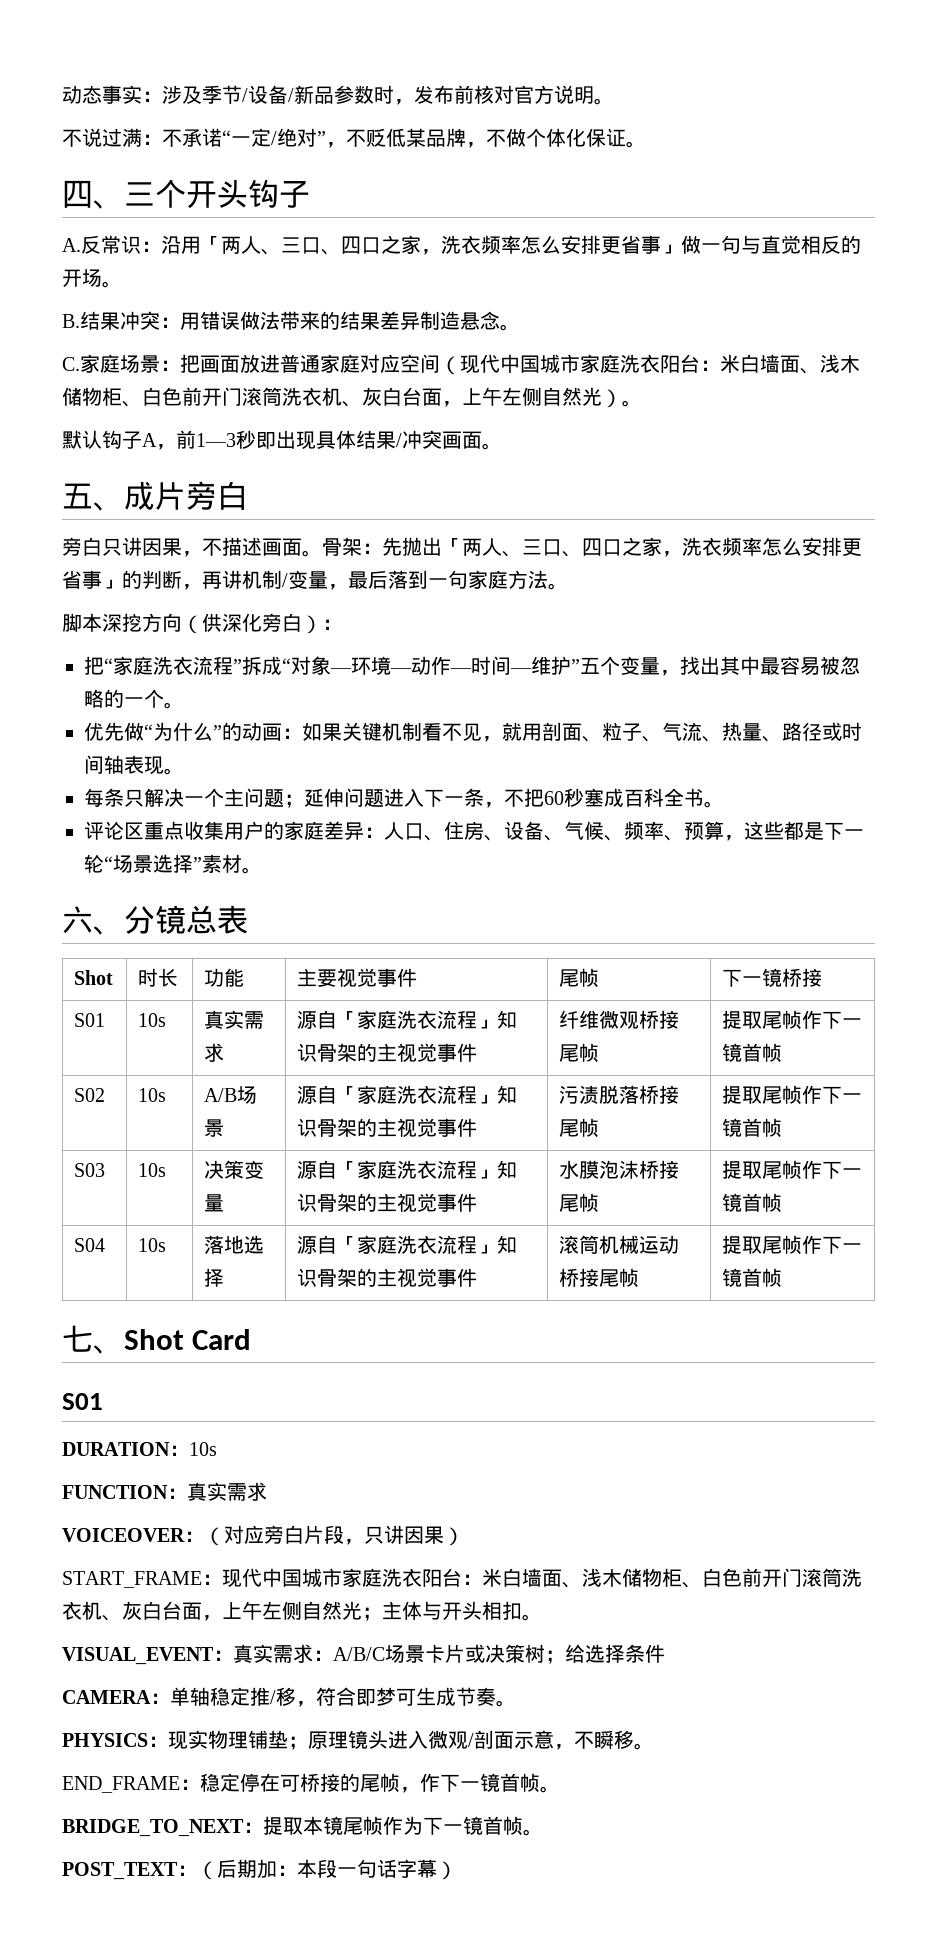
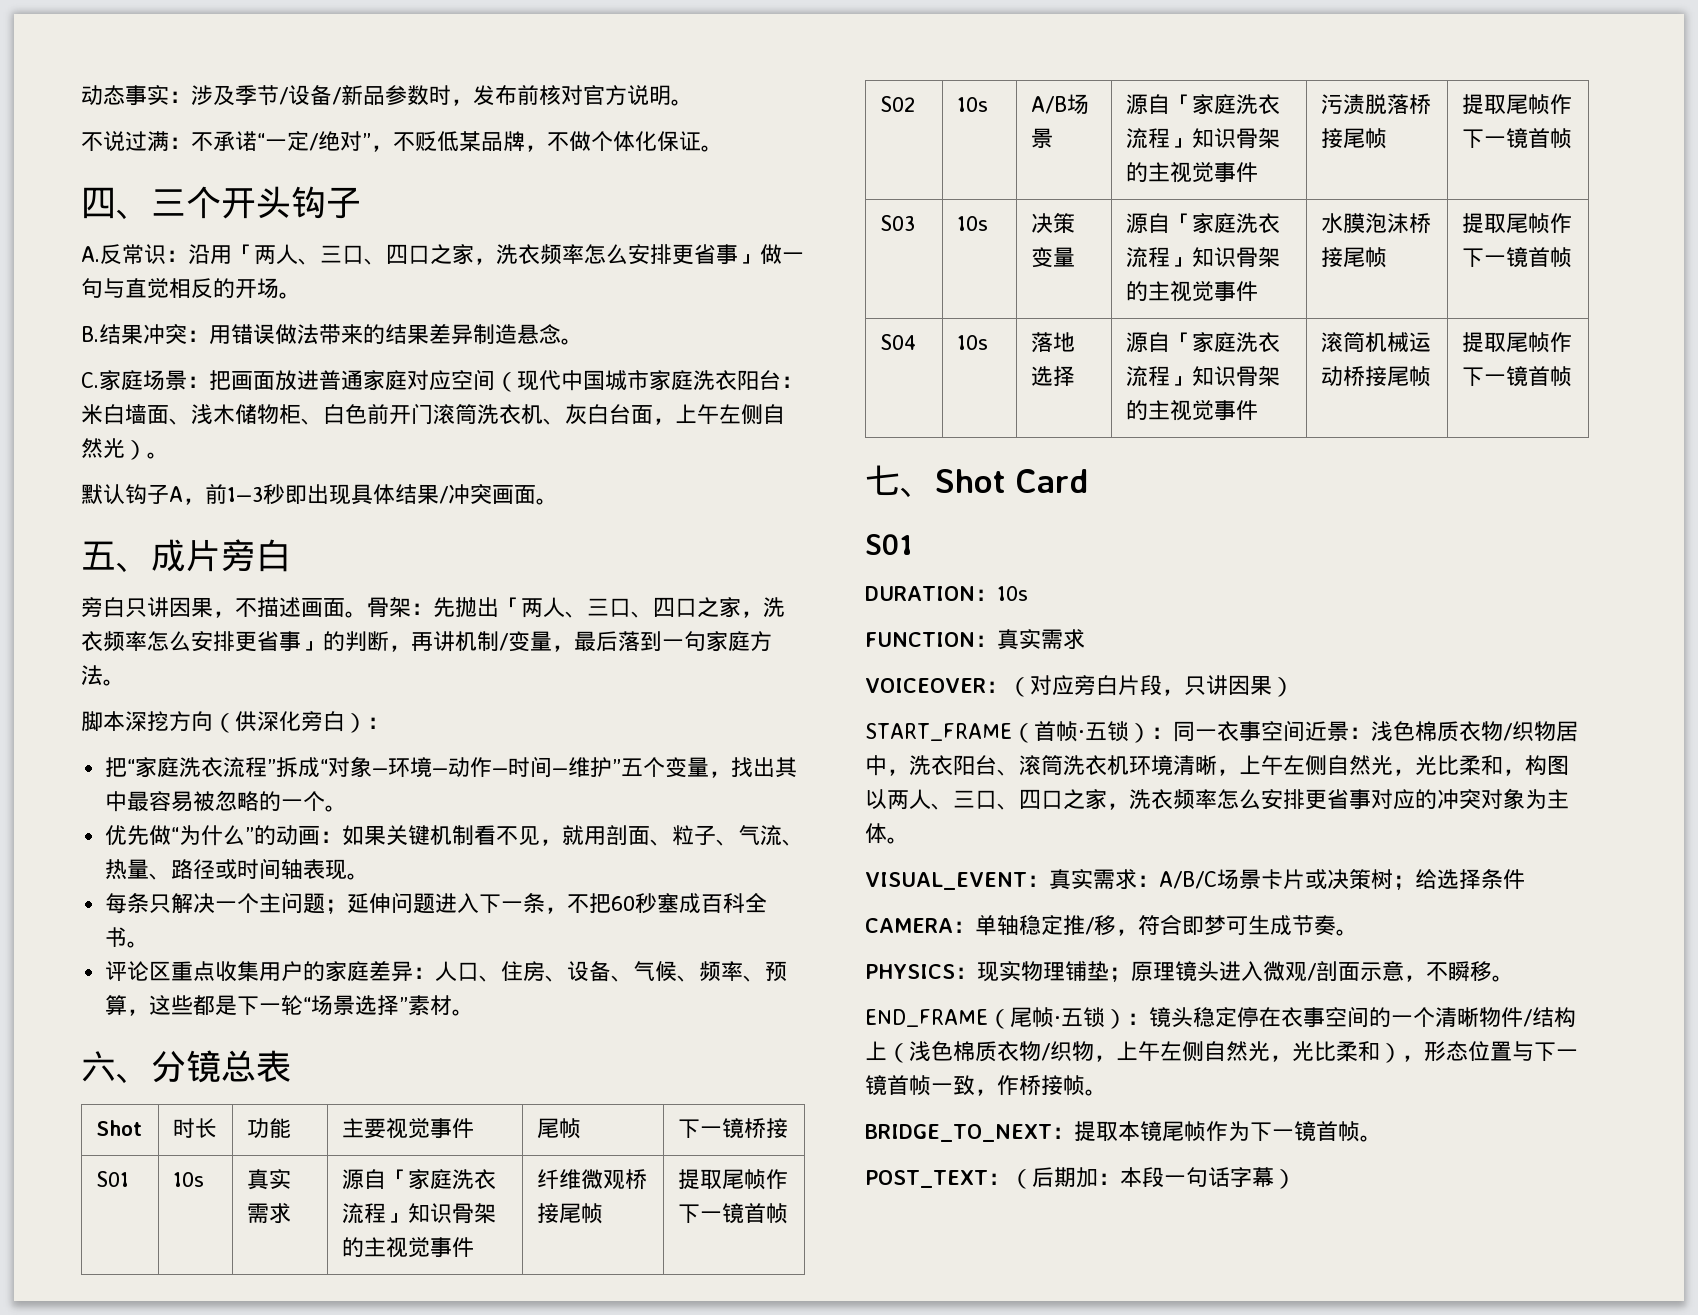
[202,1568,862,1588] [62,1601,522,1621] ：现代中国城市家庭洗衣阳台：米白墙面、浅木储物柜、白色前开门滚筒洗衣机、灰白台面，上午左侧自然光；主体与开头相扣 -> [1011,720,1578,743] [865,755,1569,776] [865,788,1569,810] [865,823,887,844] （首帧·五锁）：同一衣事空间近景：浅色棉质衣物/织物居中，洗衣阳台、滚筒洗衣机环境清晰，上午左侧自然光，光比柔和，构图以两人、三口、四口之家，洗衣频率怎么安排更省事对应的冲突对象为主体
[180,1773,520,1793] ：稳定停在可桥接的尾帧，作下一镜首 -> [988,1006,1576,1029] [865,1041,1578,1063] [865,1075,1063,1096] （尾帧·五锁）：镜头稳定停在衣事空间的一个清晰物件/结构上（浅色棉质衣物/织物，上午左侧自然光，光比柔和），形态位置与下一镜首帧一致，作桥接

